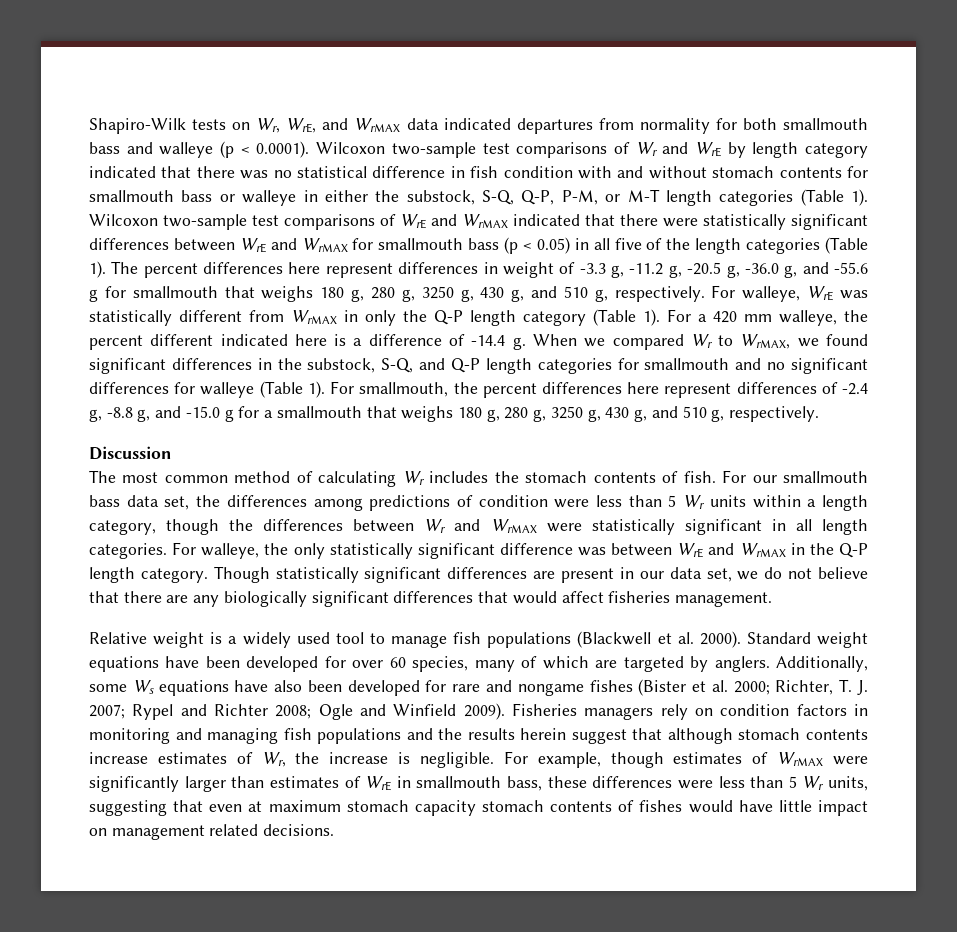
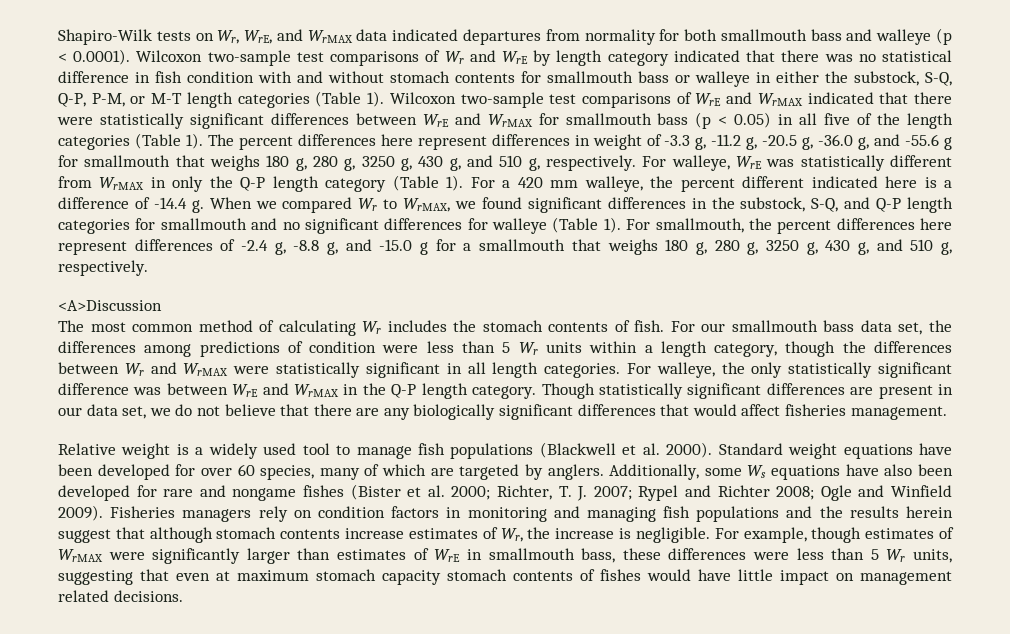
[89,446,172,460] Discussion -> [58,300,162,311] <A>Discussion

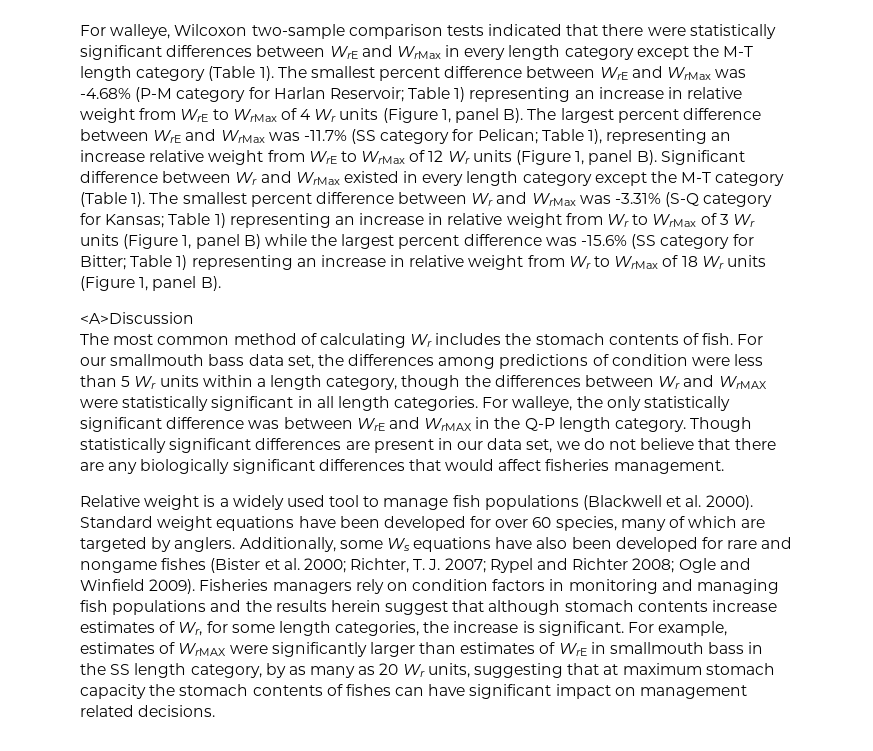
[58,28,953,45] [58,49,952,66] [58,71,952,87] [58,91,803,108] Shapiro-Wilk tests on Wr, WrE, and WrMAX data indicated departures from normality for both smallmouth bass and walleye (p < 0.0001). Wilcoxon two-sample test comparisons of Wr and WrE by length category indicated that there was no statistical difference in fish condition with and without stomach contents for smallmouth bass or walleye in either the substock, S-Q, Q-P, P-M, or M-T length categories (Table 1). Wilcoxon two-sample test comparisons of WrE and WrMAX -> [80,24,484,39] For walleye, Wilcoxon two-sample comparison tests
[487,112,953,129] [58,133,953,150] [58,155,953,171] [58,175,953,192] [58,197,953,213] [58,217,952,234] [58,239,952,255] [58,260,148,276] WrMAX for smallmouth bass (p < 0.05) in all five of the length categories (Table 1). The percent differences here represent differences in weight of -3.3 g, -11.2 g, -20.5 g, -36.0 g, and -55.6 g for smallmouth that weighs 180 g, 280 g, 3250 g, 430 g, and 510 g, respectively. For walleye, WrE was statistically different from WrMAX in only the Q-P length category (Table 1). For a 420 mm walleye, the percent different indicated here is a difference of -14.4 g. When we compared Wr to WrMAX, we found significant differences in the substock, S-Q, and Q-P length categories for smallmouth and no significant differences for walleye (Table 1). For smallmouth, the percent differences here represent differences of -2.4 g, -8.8 g, and -15.0 g for a smallmouth that weighs 180 g, 280 g, 3250 g, 430 g, and 510 g, respectively. -> [396,45,754,60] [80,66,747,81] [80,87,743,102] [80,108,761,123] [80,129,732,144] [80,150,745,165] [80,171,785,186] [80,192,773,207] [80,213,755,228] [80,234,754,249] [80,255,766,270] [80,276,221,291] WrMax in every length category except the M-T length category (Table 1). The smallest percent difference between WrE and WrMax was -4.68% (P-M category for Harlan Reservoir; Table 1) representing an increase in relative weight from WrE to WrMax of 4 Wr units (Figure 1, panel B). The largest percent difference between WrE and WrMax was -11.7% (SS category for Pelican; Table 1), representing an increase relative weight from WrE to WrMax of 12 Wr units (Figure 1, panel B). Significant difference between Wr and WrMax existed in every length category except the M-T category (Table 1). The smallest percent difference between Wr and WrMax was -3.31% (S-Q category for Kansas; Table 1) representing an increase in relative weight from Wr to WrMax of 3 Wr units (Figure 1, panel B) while the largest percent difference was -15.6% (SS category for Bitter; Table 1) representing an increase in relative weight from Wr to WrMax of 18 Wr units (Figure 1, panel B).
(523, 535) none -> [206,621,420,636] for some length categories,
[635,527,710,543] negligible. -> [538,621,624,636] significant.
[811,527,862,543] though -> (728, 628) none
[581,548,879,563] bass, these differences were less than 5 -> [708,642,764,654] [80,663,399,678] bass in the SS length category, by as many as 20
[176,573,210,581] even -> (600, 669) none
(441, 577) none -> [149,684,176,696] the
[647,569,773,581] would have little -> [395,684,552,699] can have significant

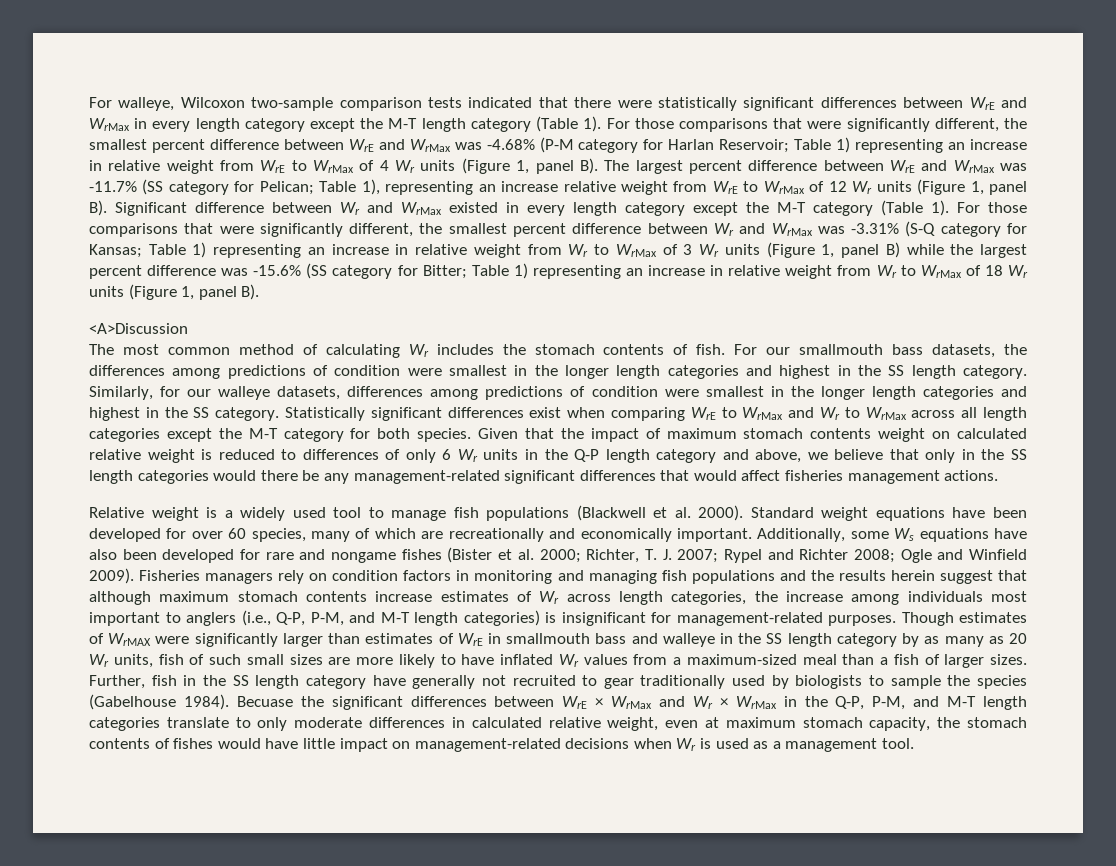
[277,66,307,78] The -> [606,118,1027,132] For those comparisons that were significantly different, the
[149,192,179,204] The -> [957,202,1027,213] [89,223,443,237] For those comparisons that were significantly different, the
[248,354,314,369] data set, -> [932,344,996,358] datasets,
[734,354,764,366] [80,375,767,390] [80,396,731,411] [80,417,753,432] [80,438,776,453] [80,459,230,474] less than 5 Wr units within a length category, though the differences between Wr and WrMAX were statistically significant in all length categories. For walleye, the only statistically significant difference was between WrE and WrMAX in the Q-P length category. Though statistically significant differences are present in our data set, we do not believe that there are any biologically -> [449,365,1028,379] [89,386,1027,400] [89,407,1027,421] [89,428,1028,442] [89,449,1027,463] [89,470,500,484] smallest in the longer length categories and highest in the SS length category. Similarly, for our walleye datasets, differences among predictions of condition were smallest in the longer length categories and highest in the SS category. Statistically significant differences exist when comparing WrE to WrMax and Wr to WrMax across all length categories except the M-T category for both species. Given that the impact of maximum stomach contents weight on calculated relative weight is reduced to differences of only 6 Wr units in the Q-P length category and above, we believe that only in the SS length categories would there be any management-related
[613,460,724,474] management. -> [847,470,999,484] management actions.
[80,537,236,552] targeted by anglers. -> [448,528,752,542] recreationally and economically important.
(561, 607) none -> [159,591,230,602] maximum
[178,621,275,636] Wr, for some -> [539,591,611,604] Wr across
[522,621,728,636] is significant. For example, -> [851,591,1027,605] [89,610,954,626] among individuals most important to anglers (i.e., Q-P, P-M, and M-T length categories) is insignificant for management-related purposes. Though
[748,642,764,654] [80,663,262,678] in the SS length category, -> [631,633,897,647] and walleye in the SS length category
[474,663,600,678] suggesting that -> [158,654,1027,668] [89,675,1027,689] [89,694,1027,710] [89,717,699,731] fish of such small sizes are more likely to have inflated Wr values from a maximum-sized meal than a fish of larger sizes. Further, fish in the SS length category have generally not recruited to gear traditionally used by biologists to sample the species (Gabelhouse 1984). Becuase the significant differences between WrE × WrMax and Wr × WrMax in the Q-P, P-M, and M-T length categories translate to only moderate differences in calculated relative weight, even
[80,684,146,699] capacity -> [869,717,931,731] capacity,
[395,684,748,699] [80,705,216,717] can have significant impact on management related decisions. -> [217,738,915,752] would have little impact on management-related decisions when Wr is used as a management tool.

